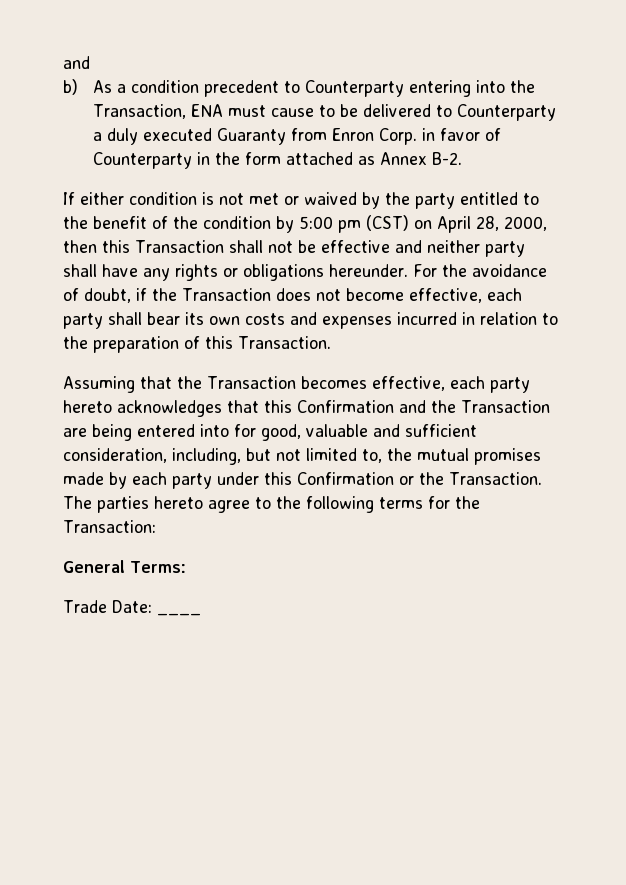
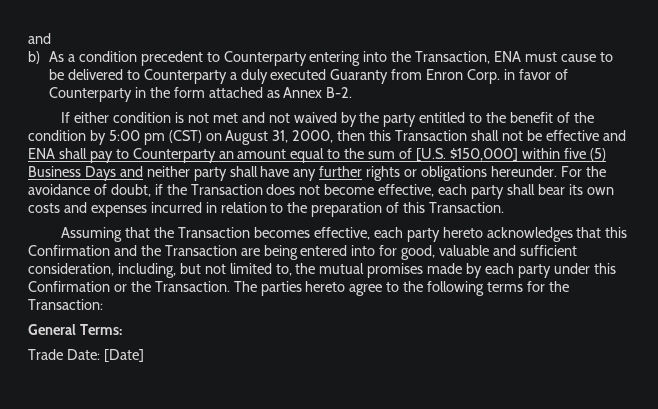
[284,196,299,205] or -> [241,112,290,123] and not
[437,216,499,233] April 28, -> [225,130,289,145] August 31,
(422, 246) none -> [28,148,606,163] [28,166,143,181] ENA shall pay to Counterparty an amount equal to the sum of [U.S. $150,000] within five (5) Business Days and
(170, 274) none -> [319,166,363,177] further
[156,613,201,616] ____ -> [103,349,144,362] [Date]

